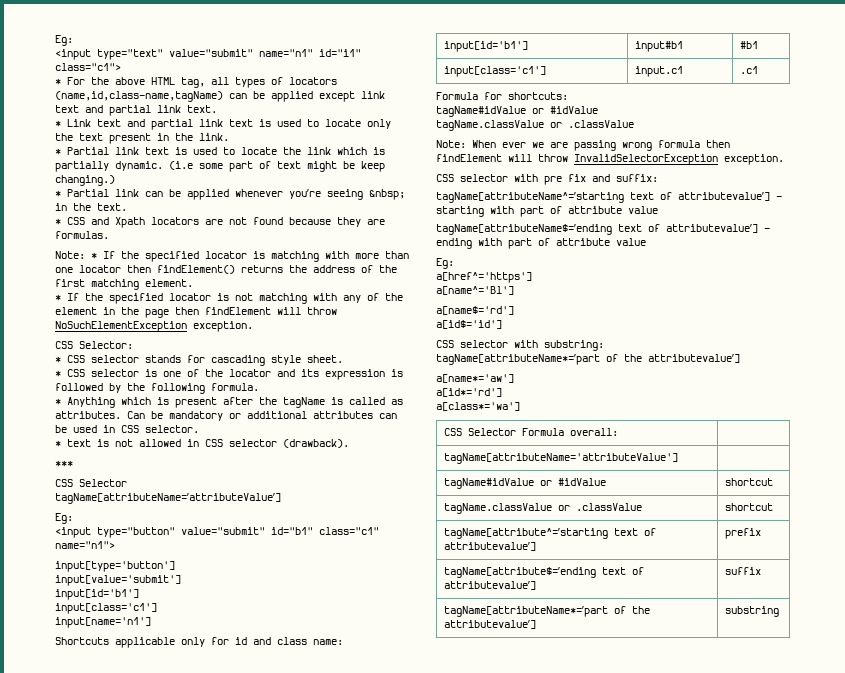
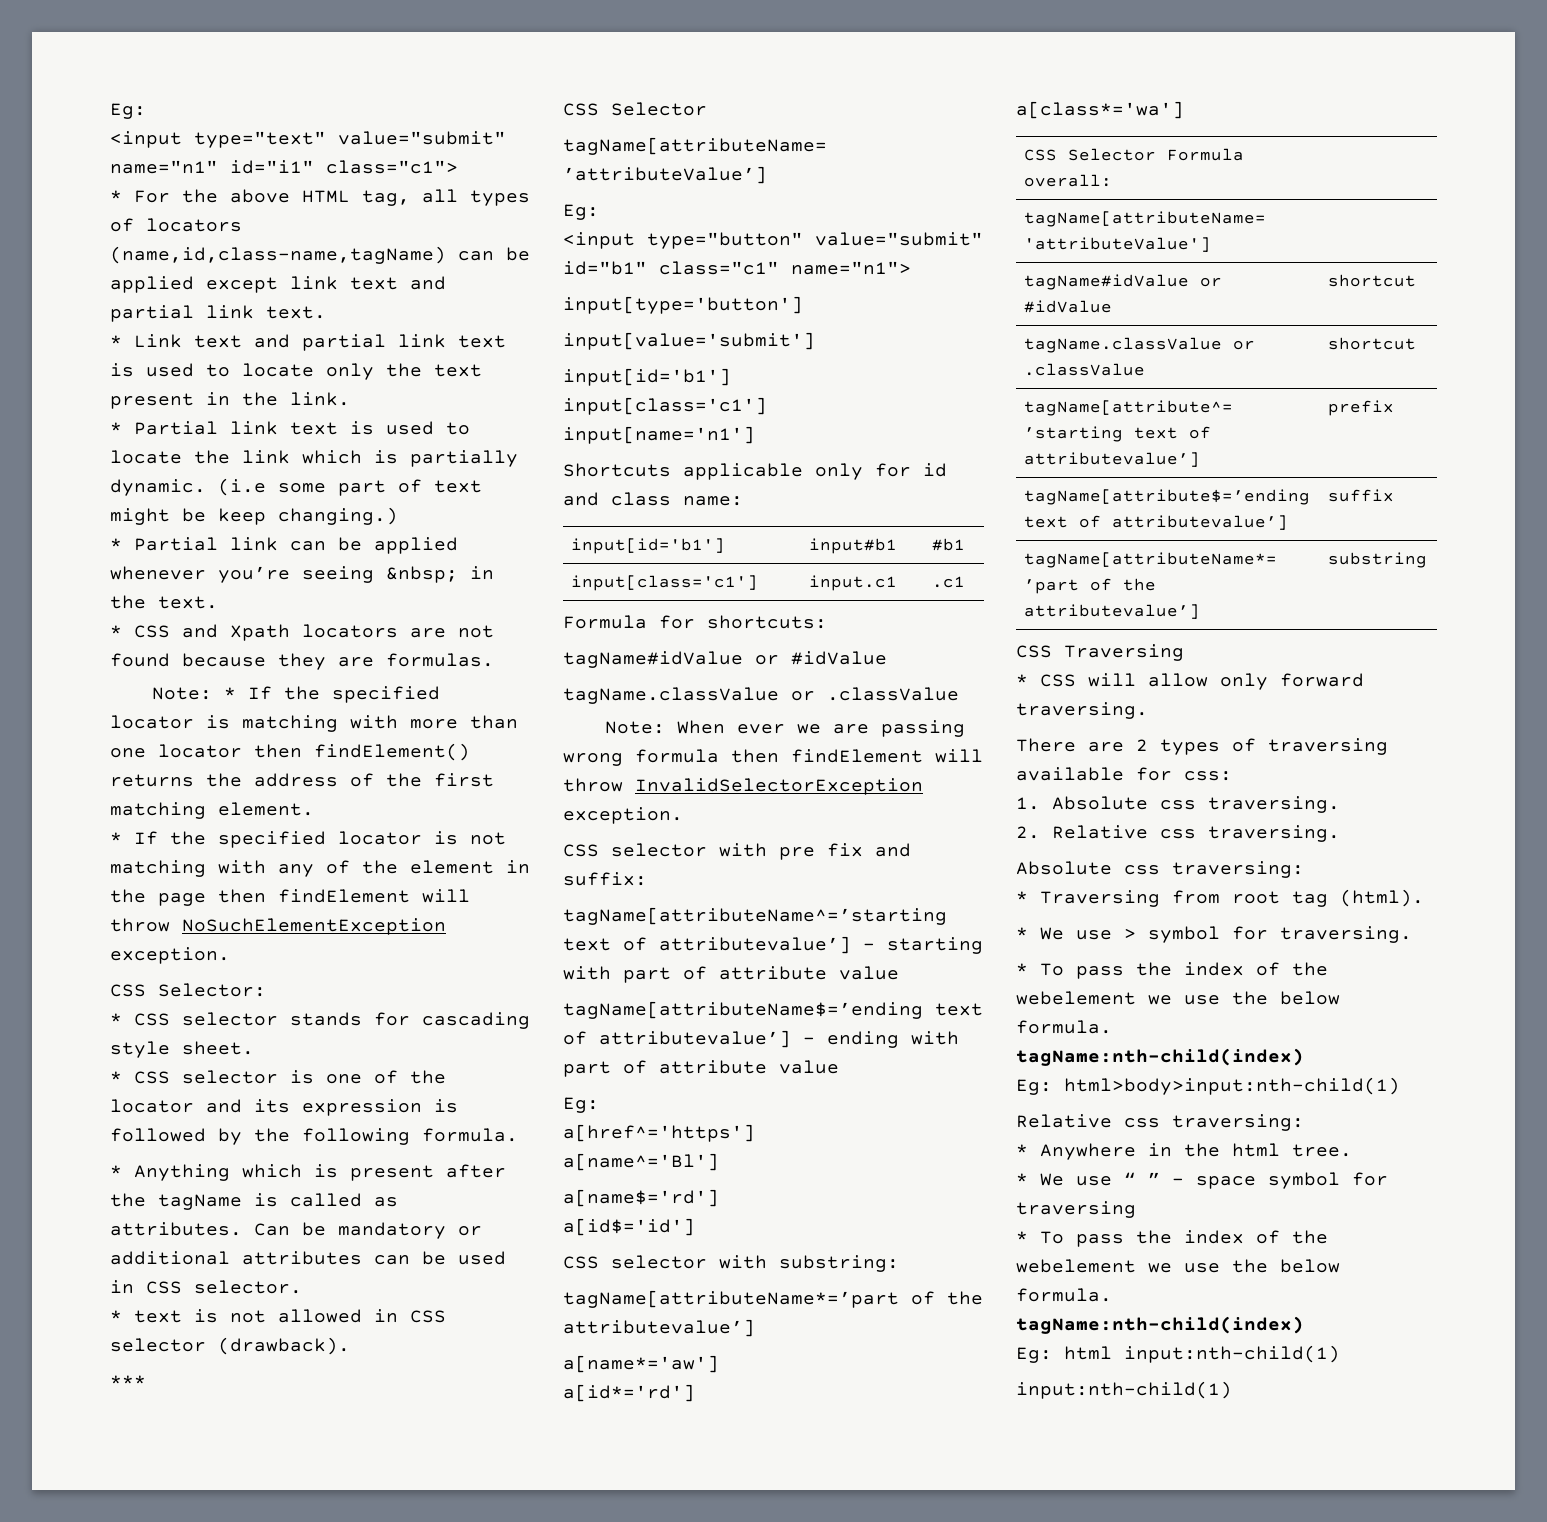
(780, 611) none -> [1016,644,1184,661] [1016,673,1364,690] [1016,702,1148,719] [1016,738,1388,755] [1016,767,1232,781] [1016,796,1340,813] [1016,825,1340,842] [1016,861,1304,878] [1016,889,1424,907] [1016,926,1412,943] [1016,962,1328,979] [1016,991,1340,1005] [1016,1020,1112,1034] [1016,1048,1304,1066] [1016,1077,1400,1095] [1016,1114,1304,1131] [1016,1143,1352,1160] [1016,1172,1388,1189] [1016,1201,1136,1218] [1016,1230,1328,1247] [1016,1259,1340,1273] [1016,1288,1112,1302] [1016,1316,1304,1334] [1016,1345,1340,1363] [1016,1381,1232,1399] // CSS Traversing // * CSS will allow only forward traversing. // There are 2 types of traversing available for css: // 1. Absolute css traversing. // 2. Relative css traversing. // Absolute css traversing: // * Traversing from root tag (html). // * We use > symbol for traversing. // * To pass the index of the webelement we use the below formula. // tagName:nth-child(index) // Eg: html>body>input:nth-child(1) // Relative css traversing: // * Anywhere in the html tree. // * We use “ ” – space symbol for traversing // * To pass the index of the webelement we use the below formula. // tagName:nth-child(index) // Eg: html input:nth-child(1) // input:nth-child(1)

